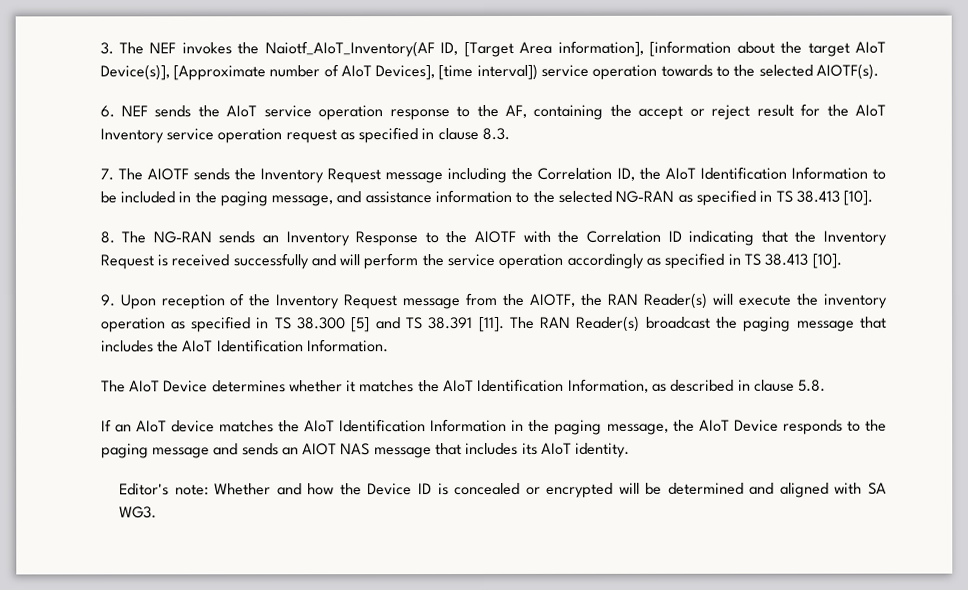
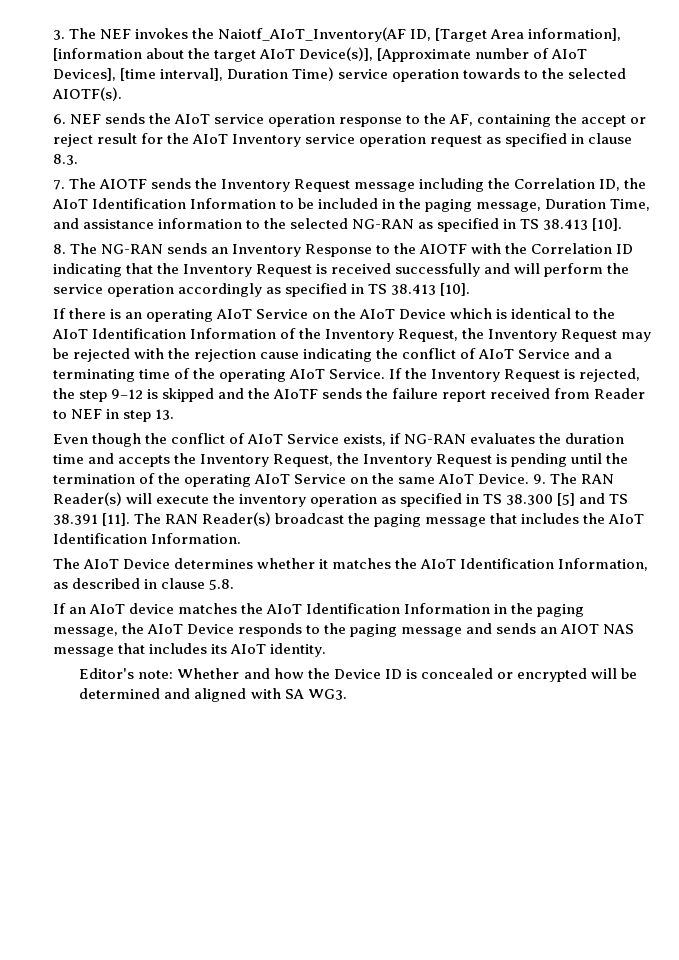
[476,63,538,81] interval]) -> [159,67,334,81] interval], Duration Time)
(334, 201) none -> [545,199,651,211] Duration Time,
[99,292,604,310] 9. Upon reception of the Inventory Request message from the AIOTF, the -> [52,308,616,322] [51,328,652,342] [52,348,613,362] [52,368,641,382] [52,388,646,402] [52,409,174,422] [52,433,625,447] [52,453,629,467] [52,473,578,487] If there is an operating AIoT Service on the AIoT Device which is identical to the AIoT Identification Information of the Inventory Request, the Inventory Request may be rejected with the rejection cause indicating the conflict of AIoT Service and a terminating time of the operating AIoT Service. If the Inventory Request is rejected, the step 9–12 is skipped and the AIoTF sends the failure report received from Reader to NEF in step 13. // Even though the conflict of AIoT Service exists, if NG-RAN evaluates the duration time and accepts the Inventory Request, the Inventory Request is pending until the termination of the operating AIoT Service on the same AIoT Device. 9. The

